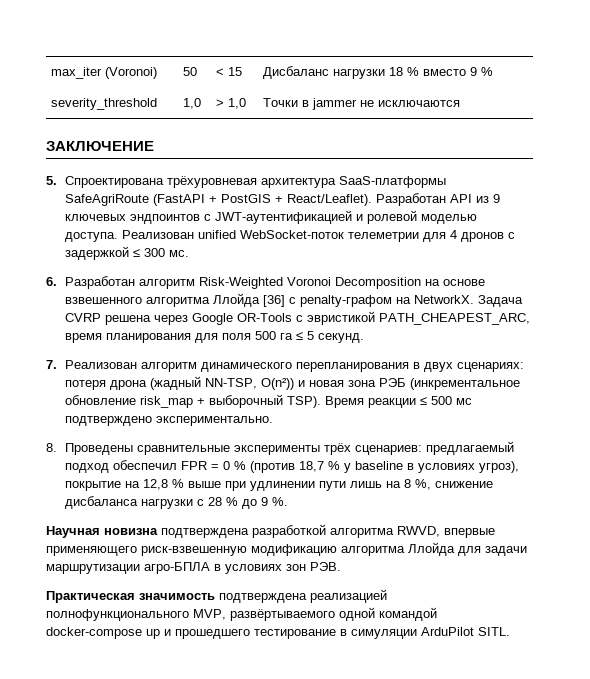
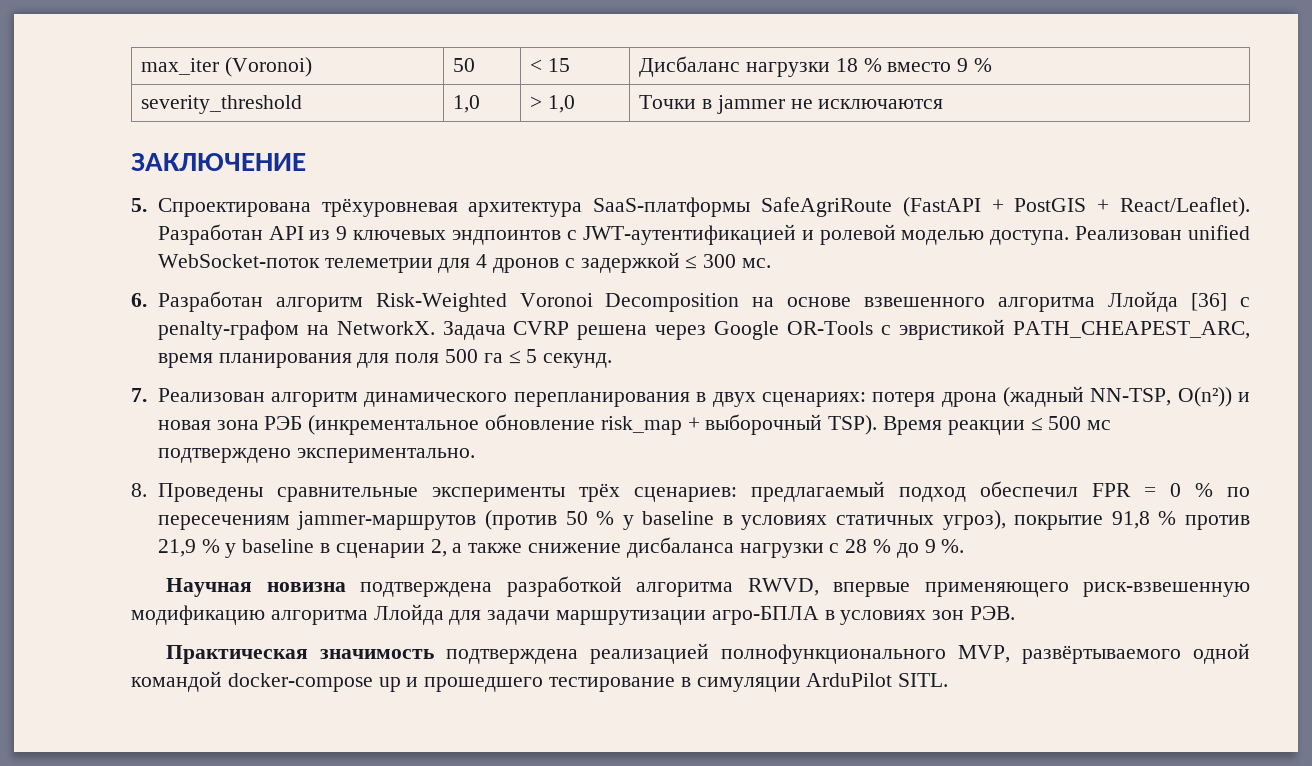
[250,461,325,473] (против 18,7 -> [1226,487,1250,497] [157,510,588,530] по пересечениям jammer-маршрутов (против 50
(476, 468) none -> [836,515,935,525] статичных
[125,479,432,491] на 12,8 % выше при удлинении пути лишь на 8 %, -> [1111,511,1250,530] [157,539,523,558] 91,8 % против 21,9 % у baseline в сценарии 2, а также

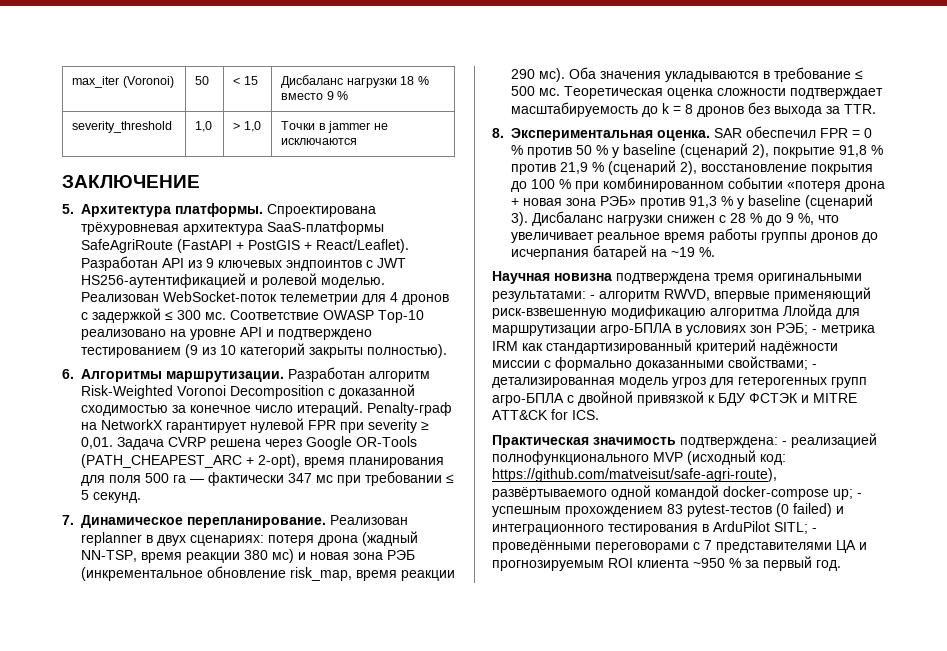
(147, 205) none -> [81,203,263,217] Архитектура платформы.
[582,224,1250,245] JWT-аутентификацией и ролевой моделью доступа. Реализован unified -> [377,258,406,268] [81,273,385,288] [81,292,159,302] JWT HS256-аутентификацией и ролевой моделью. Реализован
(771, 263) none -> [230,310,424,323] [81,327,372,340] [81,343,447,358] Соответствие OWASP Top-10 реализовано на уровне API и подтверждено тестированием (9 из 10 категорий закрыты полностью).
(147, 300) none -> [81,369,284,382] Алгоритмы маршрутизации.
[752,291,1250,312] [157,320,435,340] на основе взвешенного алгоритма Ллойда [36] с penalty-графом на NetworkX. -> [328,384,415,399] [81,401,452,416] [81,418,429,433] [81,437,113,449] с доказанной сходимостью за конечное число итераций. Penalty-граф на NetworkX гарантирует нулевой FPR при severity ≥ 0,01.
[881,319,1250,340] с эвристикой PATH_CHEAPEST_ARC, -> [81,454,300,468] (PATH_CHEAPEST_ARC + 2-opt),
(503, 358) none -> [190,471,442,486] — фактически 347 мс при требовании
[157,388,690,407] Реализован алгоритм динамического перепланирования -> [81,515,408,528] [81,532,142,546] Динамическое перепланирование. Реализован replanner
[1177,387,1232,407] O(n²)) -> [141,549,294,563] время реакции 380 мс)
[600,414,1112,435] [157,448,475,463] [131,481,966,502] risk_map + выборочный TSP). Время реакции ≤ 500 мс подтверждено экспериментально. // 8. Проведены сравнительные эксперименты трёх сценариев: предлагаемый подход -> [290,567,455,581] [511,67,863,82] [511,86,883,99] [511,102,876,117] [492,128,742,141] risk_map, время реакции 290 мс). Оба значения укладываются в требование ≤ 500 мс. Теоретическая оценка сложности подтверждает масштабируемость до k = 8 дронов без выхода за TTR. // 8. Экспериментальная оценка. SAR
[1226,487,1250,497] [157,510,1006,530] по пересечениям jammer-маршрутов (против 50 % у baseline в условиях статичных угроз), -> [527,143,769,158] против 50 % у baseline (сценарий 2),
[225,537,824,558] у baseline в сценарии 2, а также снижение дисбаланса нагрузки -> [608,160,873,175] [511,177,885,192] [511,194,873,209] [511,211,715,226] (сценарий 2), восстановление покрытия до 100 % при комбинированном событии «потеря дрона + новая зона РЭБ» против 91,3 % у baseline (сценарий 3). Дисбаланс нагрузки снижен
(936, 546) none -> [798,213,839,225] [511,228,878,243] [511,245,695,260] %, что увеличивает реальное время работы группы дронов до исчерпания батарей на ~19
[506,576,734,597] разработкой алгоритма -> [714,273,862,284] [492,291,660,302] тремя оригинальными результатами: - алгоритм
[924,582,1069,597] применяющего -> [774,287,871,302] применяющий
[487,610,551,625] задачи -> (860, 313) none
[970,606,1016,620] [166,643,1250,664] [131,671,949,692] РЭВ. // Практическая значимость подтверждена реализацией полнофункционального MVP, развёртываемого одной командой docker-compose up и прошедшего тестирование в симуляции ArduPilot SITL. -> [776,323,875,336] [492,339,838,354] [492,356,817,371] [492,377,867,388] [492,391,857,406] [492,409,599,420] [492,433,877,448] [492,450,786,465] [492,468,777,482] [492,485,862,500] [492,503,844,517] [492,521,817,535] [492,540,867,553] [492,556,841,571] РЭБ; - метрика IRM как стандартизированный критерий надёжности миссии с формально доказанными свойствами; - детализированная модель угроз для гетерогенных групп агро-БПЛА с двойной привязкой к БДУ ФСТЭК и MITRE ATT&CK for ICS. // Практическая значимость подтверждена: - реализацией полнофункционального MVP (исходный код: https://github.com/matveisut/safe-agri-route), развёртываемого одной командой docker-compose up; - успешным прохождением 83 pytest-тестов (0 failed) и интеграционного тестирования в ArduPilot SITL; - проведёнными переговорами с 7 представителями ЦА и прогнозируемым ROI клиента ~950 % за первый год.

